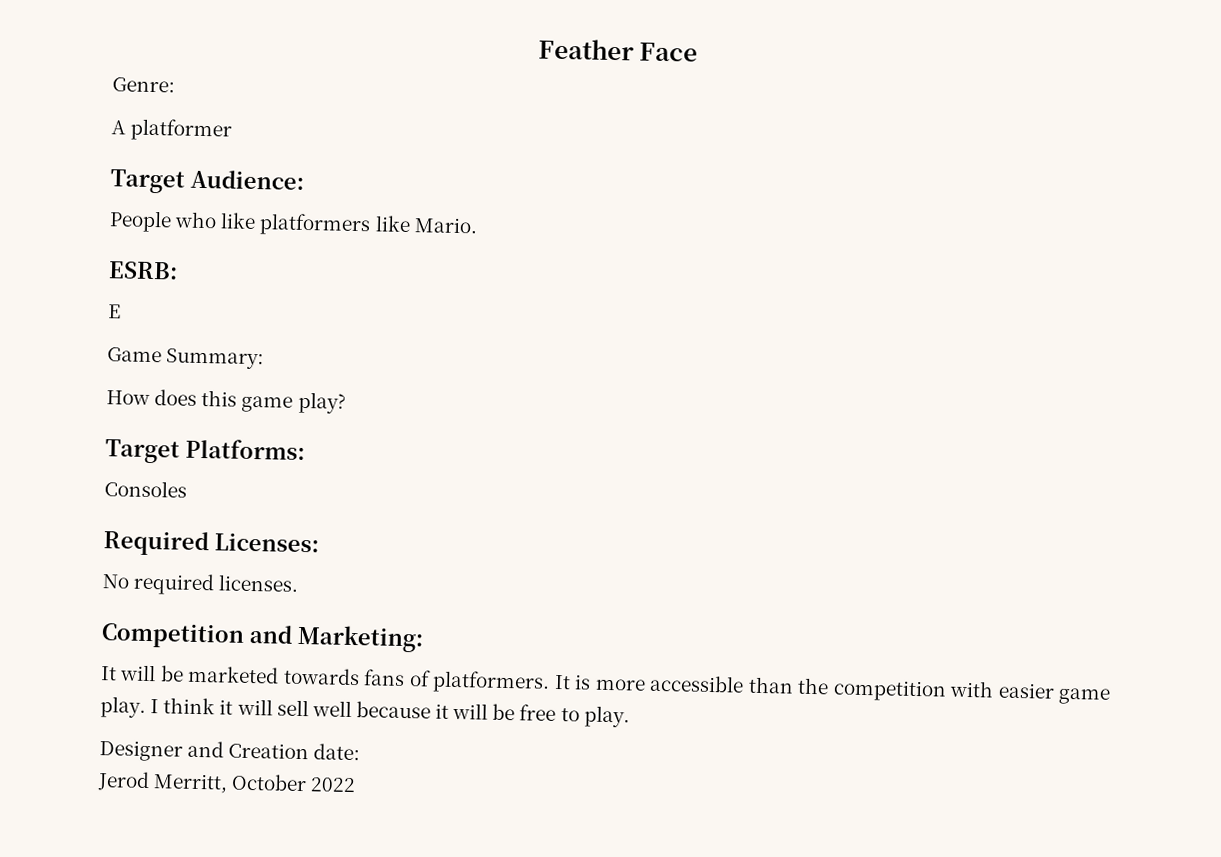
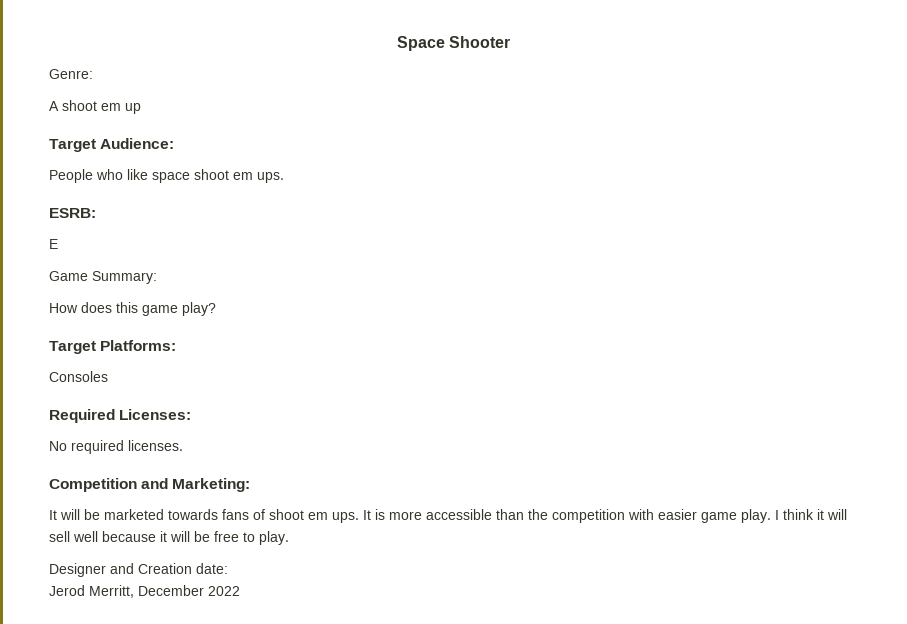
[537,38,699,62] Feather Face -> [396,36,511,51] Space Shooter
[130,118,233,142] platformer -> [62,100,141,114] shoot em up
[259,213,478,237] platformers like Mario. -> [152,169,284,183] space shoot em ups.
[432,670,551,694] platformers. -> [269,509,359,523] shoot em ups.
[231,773,308,792] October -> [138,585,204,596] December

